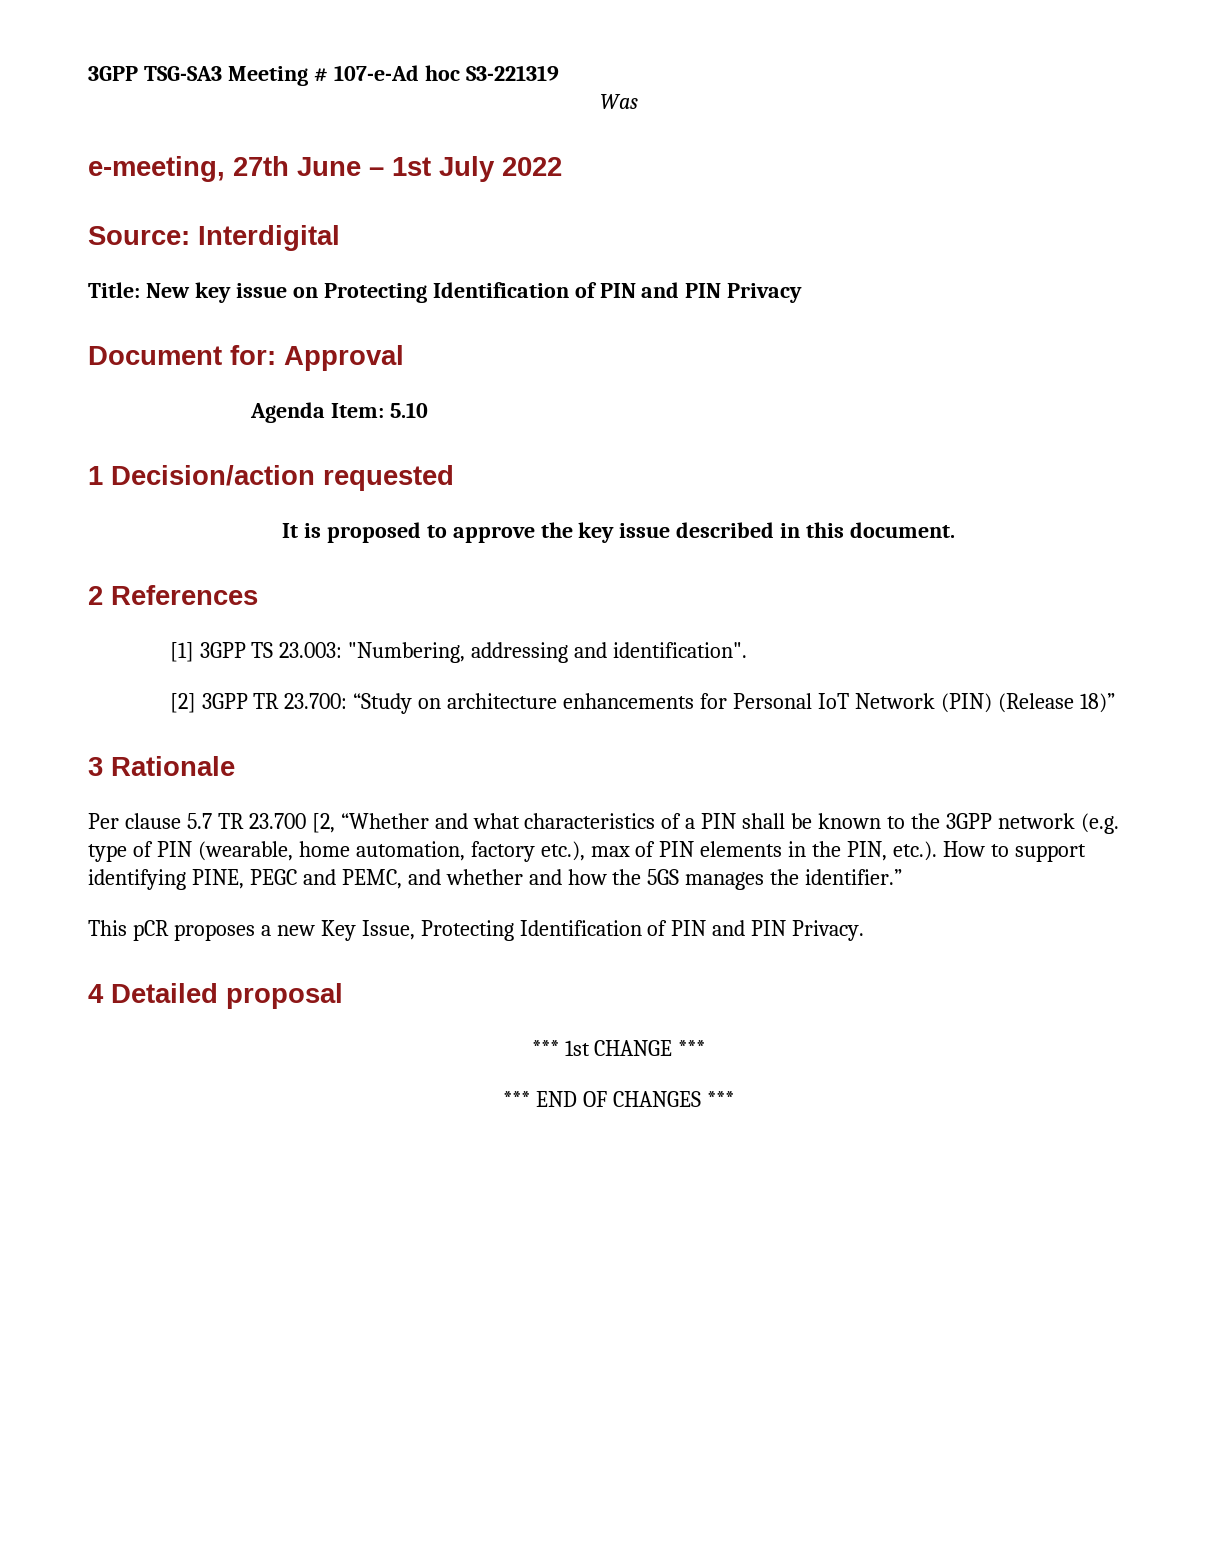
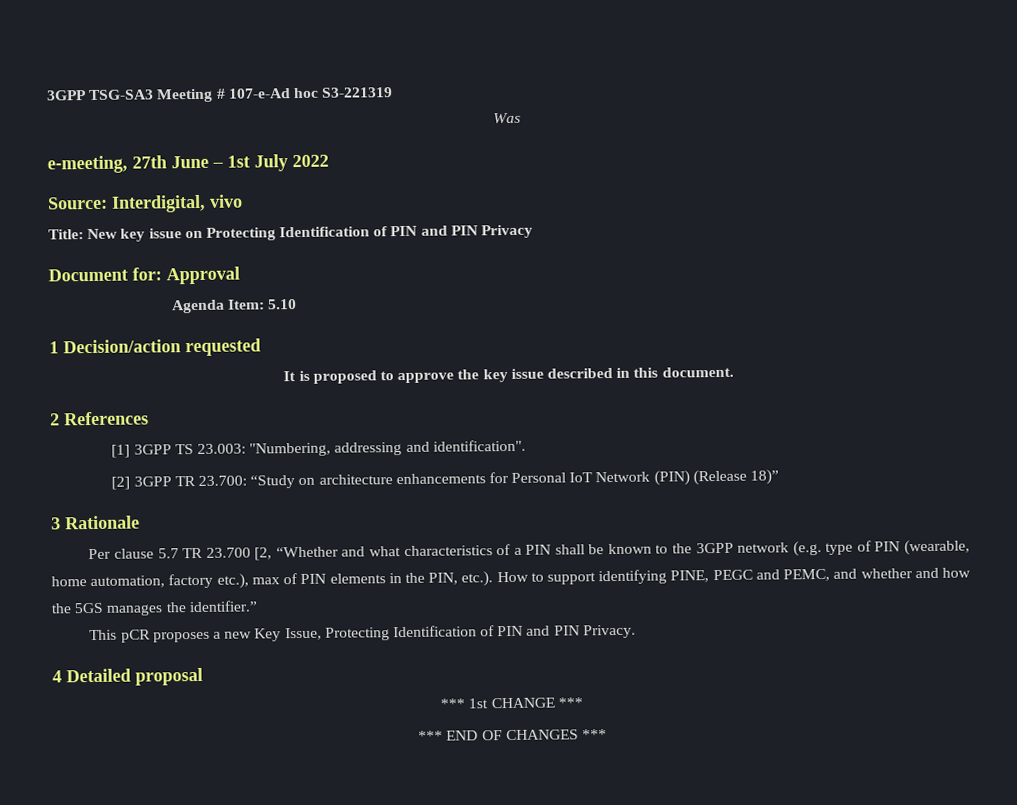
[198,225,340,251] Interdigital -> [111,194,243,213] Interdigital, vivo

